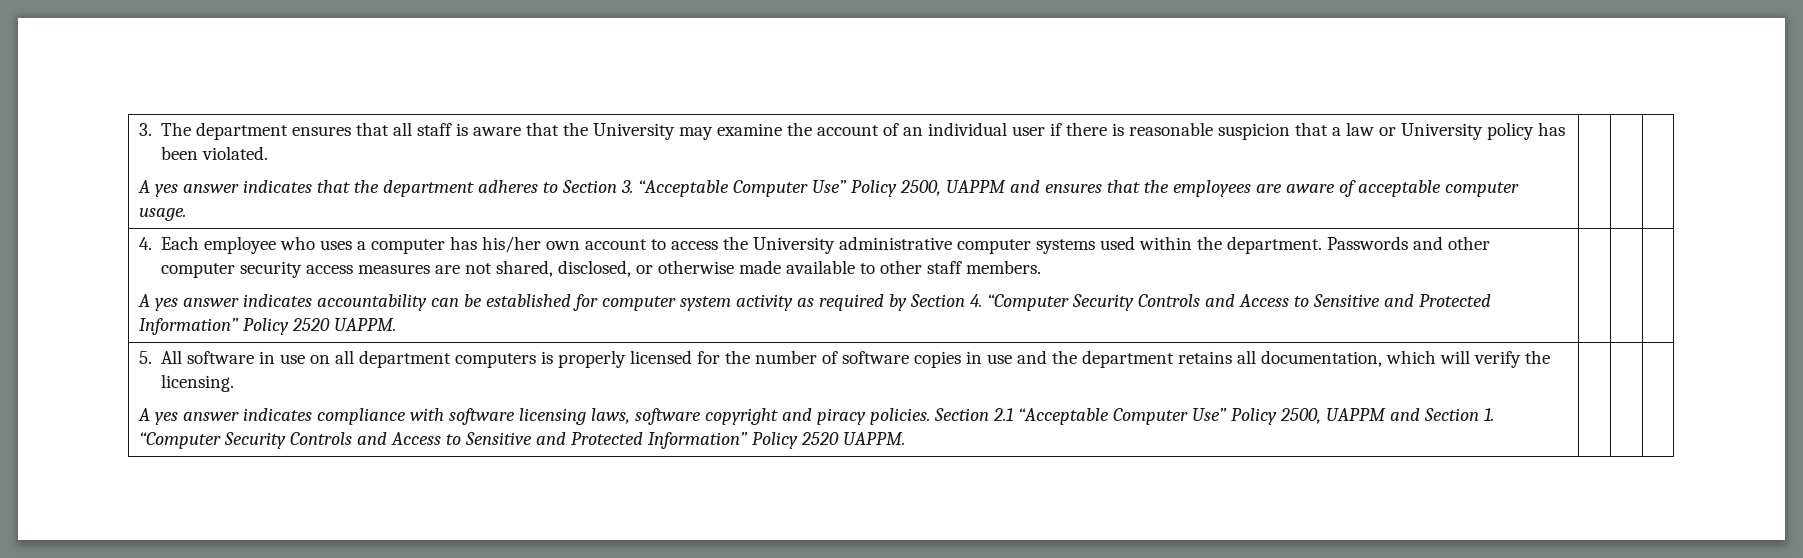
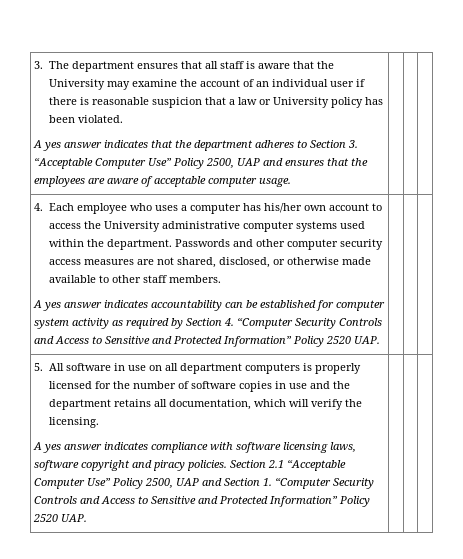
[945,180,1006,193] UAPPM -> [237,158,261,166] UAP
[333,318,396,331] UAPPM. -> [354,336,381,344] UAP.
[1325,408,1386,421] UAPPM -> [176,478,200,486] UAP
[842,432,905,445] UAPPM. -> [61,514,88,522] UAP.

